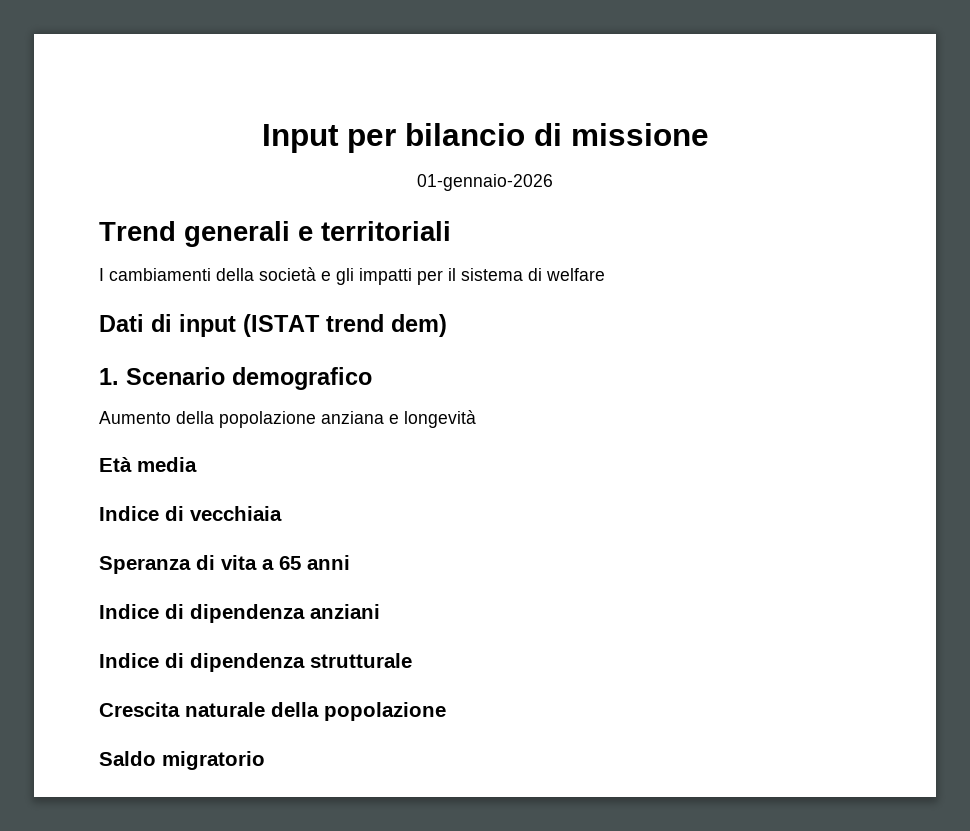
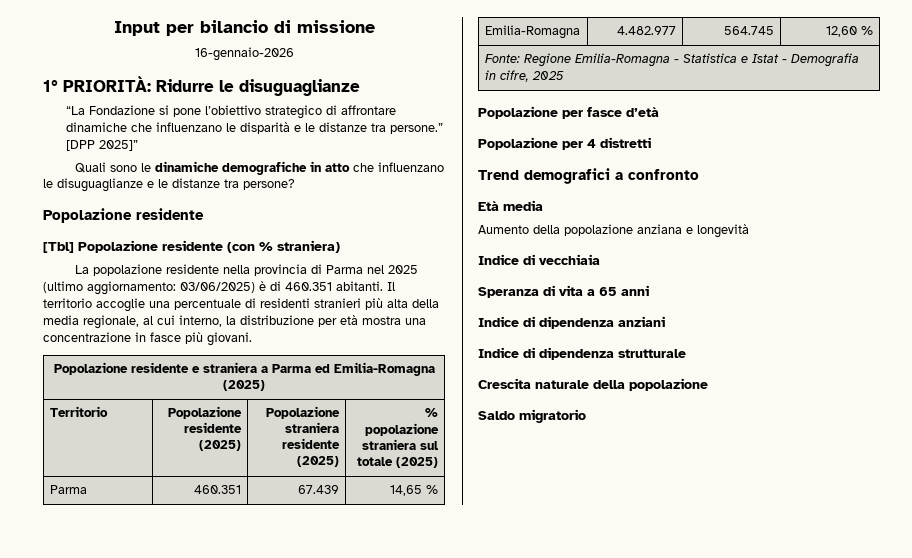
[417,174,553,191] [99,221,451,247] [99,267,605,285] [99,314,447,337] [99,367,372,390] 01-gennaio-2026 // Trend generali e territoriali // I cambiamenti della società e gli impatti per il sistema di welfare // Dati di input (ISTAT trend dem) // 1. Scenario demografico -> [194,47,294,61] [43,76,360,96] [65,105,396,119] [65,122,443,134] [65,140,138,151] [74,161,444,175] [43,178,295,192] [43,208,204,223] [43,240,340,253] [74,264,418,276] [43,281,395,295] [43,298,439,312] [43,315,426,329] [43,332,252,346] [53,362,435,376] [223,380,265,391] [49,406,108,417] [168,406,243,419] [184,422,243,433] [199,440,242,451] [266,406,341,419] [285,422,340,433] [282,438,341,449] [297,456,340,467] [425,408,439,417] [365,423,440,436] [362,439,440,450] [357,457,439,468] [49,485,87,494] [194,485,242,494] [298,485,340,494] [390,485,439,496] [484,25,580,39] [617,26,677,35] [724,26,775,35] [826,26,874,37] [484,53,859,67] [484,70,564,82] [478,106,659,119] [478,137,651,150] [478,168,699,184] [478,200,543,211] 16-gennaio-2026 // 1° PRIORITÀ: Ridurre le disuguaglianze // “La Fondazione si pone l’obiettivo strategico di affrontare dinamiche che influenzano le disparità e le distanze tra persone.” [DPP 2025]” // Quali sono le dinamiche demografiche in atto che influenzano le disuguaglianze e le distanze tra persone? // Popolazione residente // [Tbl] Popolazione residente (con % straniera) // La popolazione residente nella provincia di Parma nel 2025 (ultimo aggiornamento: 03/06/2025) è di 460.351 abitanti. Il territorio accoglie una percentuale di residenti stranieri più alta della media regionale, al cui interno, la distribuzione per età mostra una concentrazione in fasce più giovani. // Popolazione residente e straniera a Parma ed Emilia-Romagna (2025) // Territorio | Popolazione residente (2025) | Popolazione straniera residente (2025) | % popolazione straniera sul totale (2025) // Parma | 460.351 | 67.439 | 14,65 % // Emilia-Romagna | 4.482.977 | 564.745 | 12,60 % // Fonte: Regione Emilia-Romagna - Statistica e Istat - Demografia in cifre, 2025 // Popolazione per fasce d’età // Popolazione per 4 distretti // Trend demografici a confronto // Età media
[99,457,197,472] // Età media -> (749, 231) none

